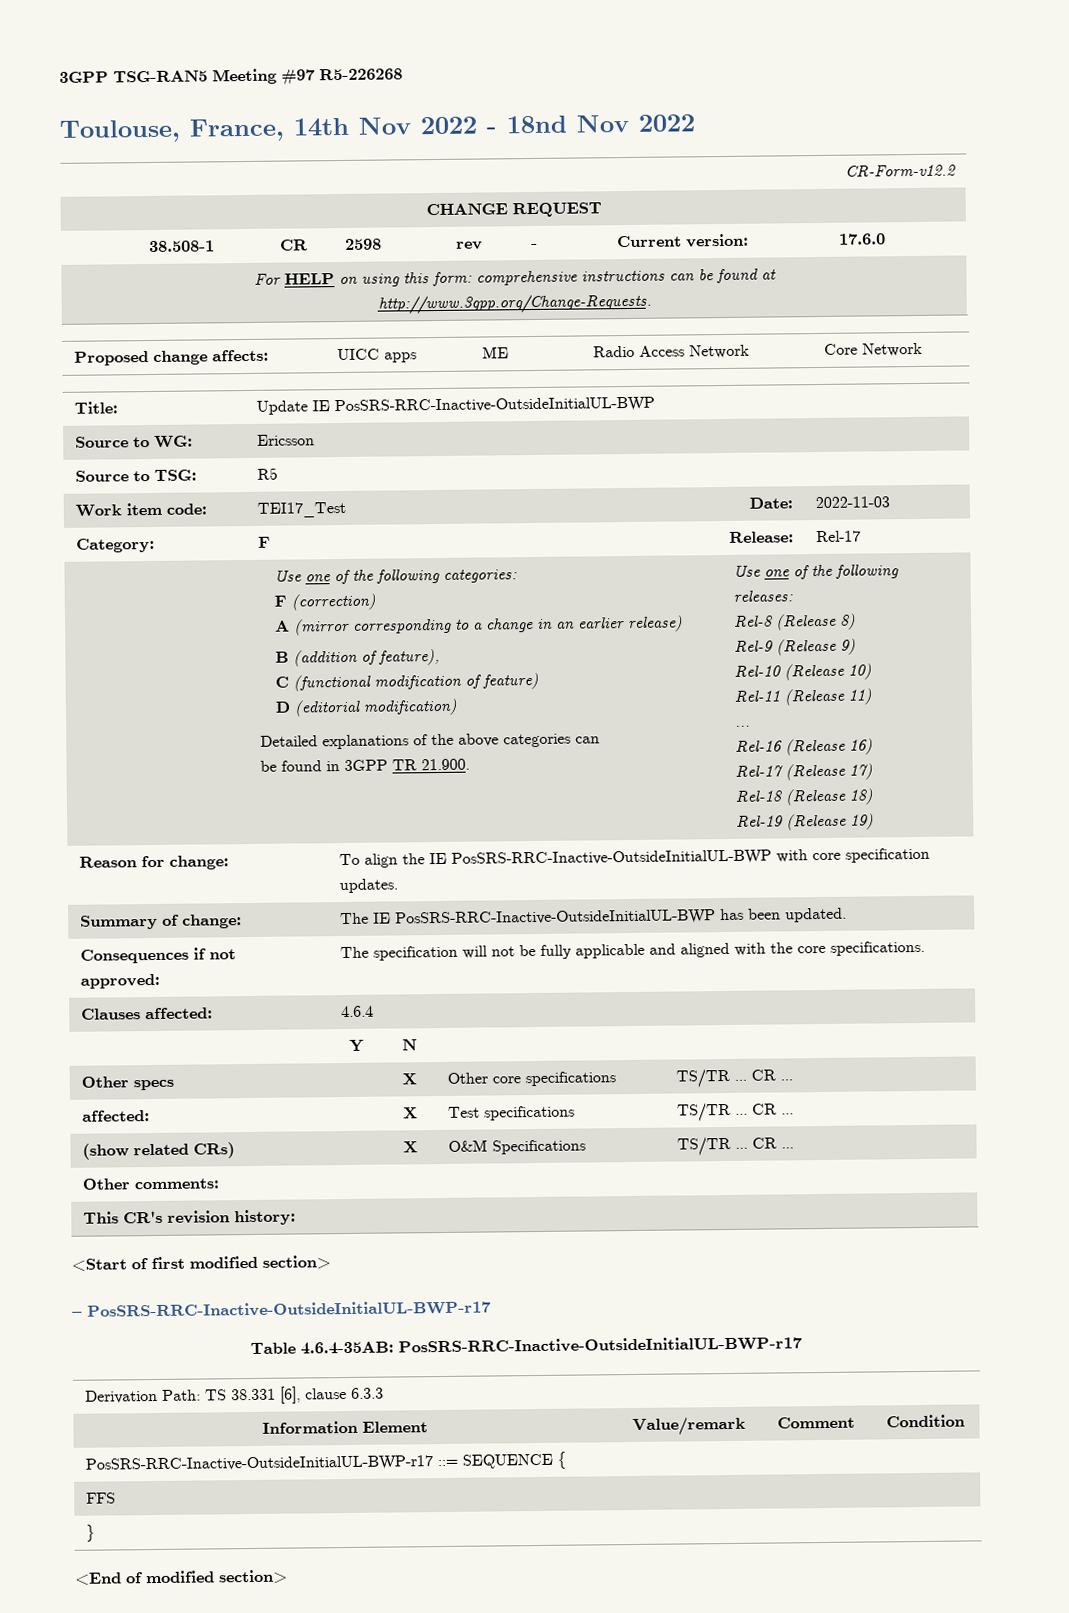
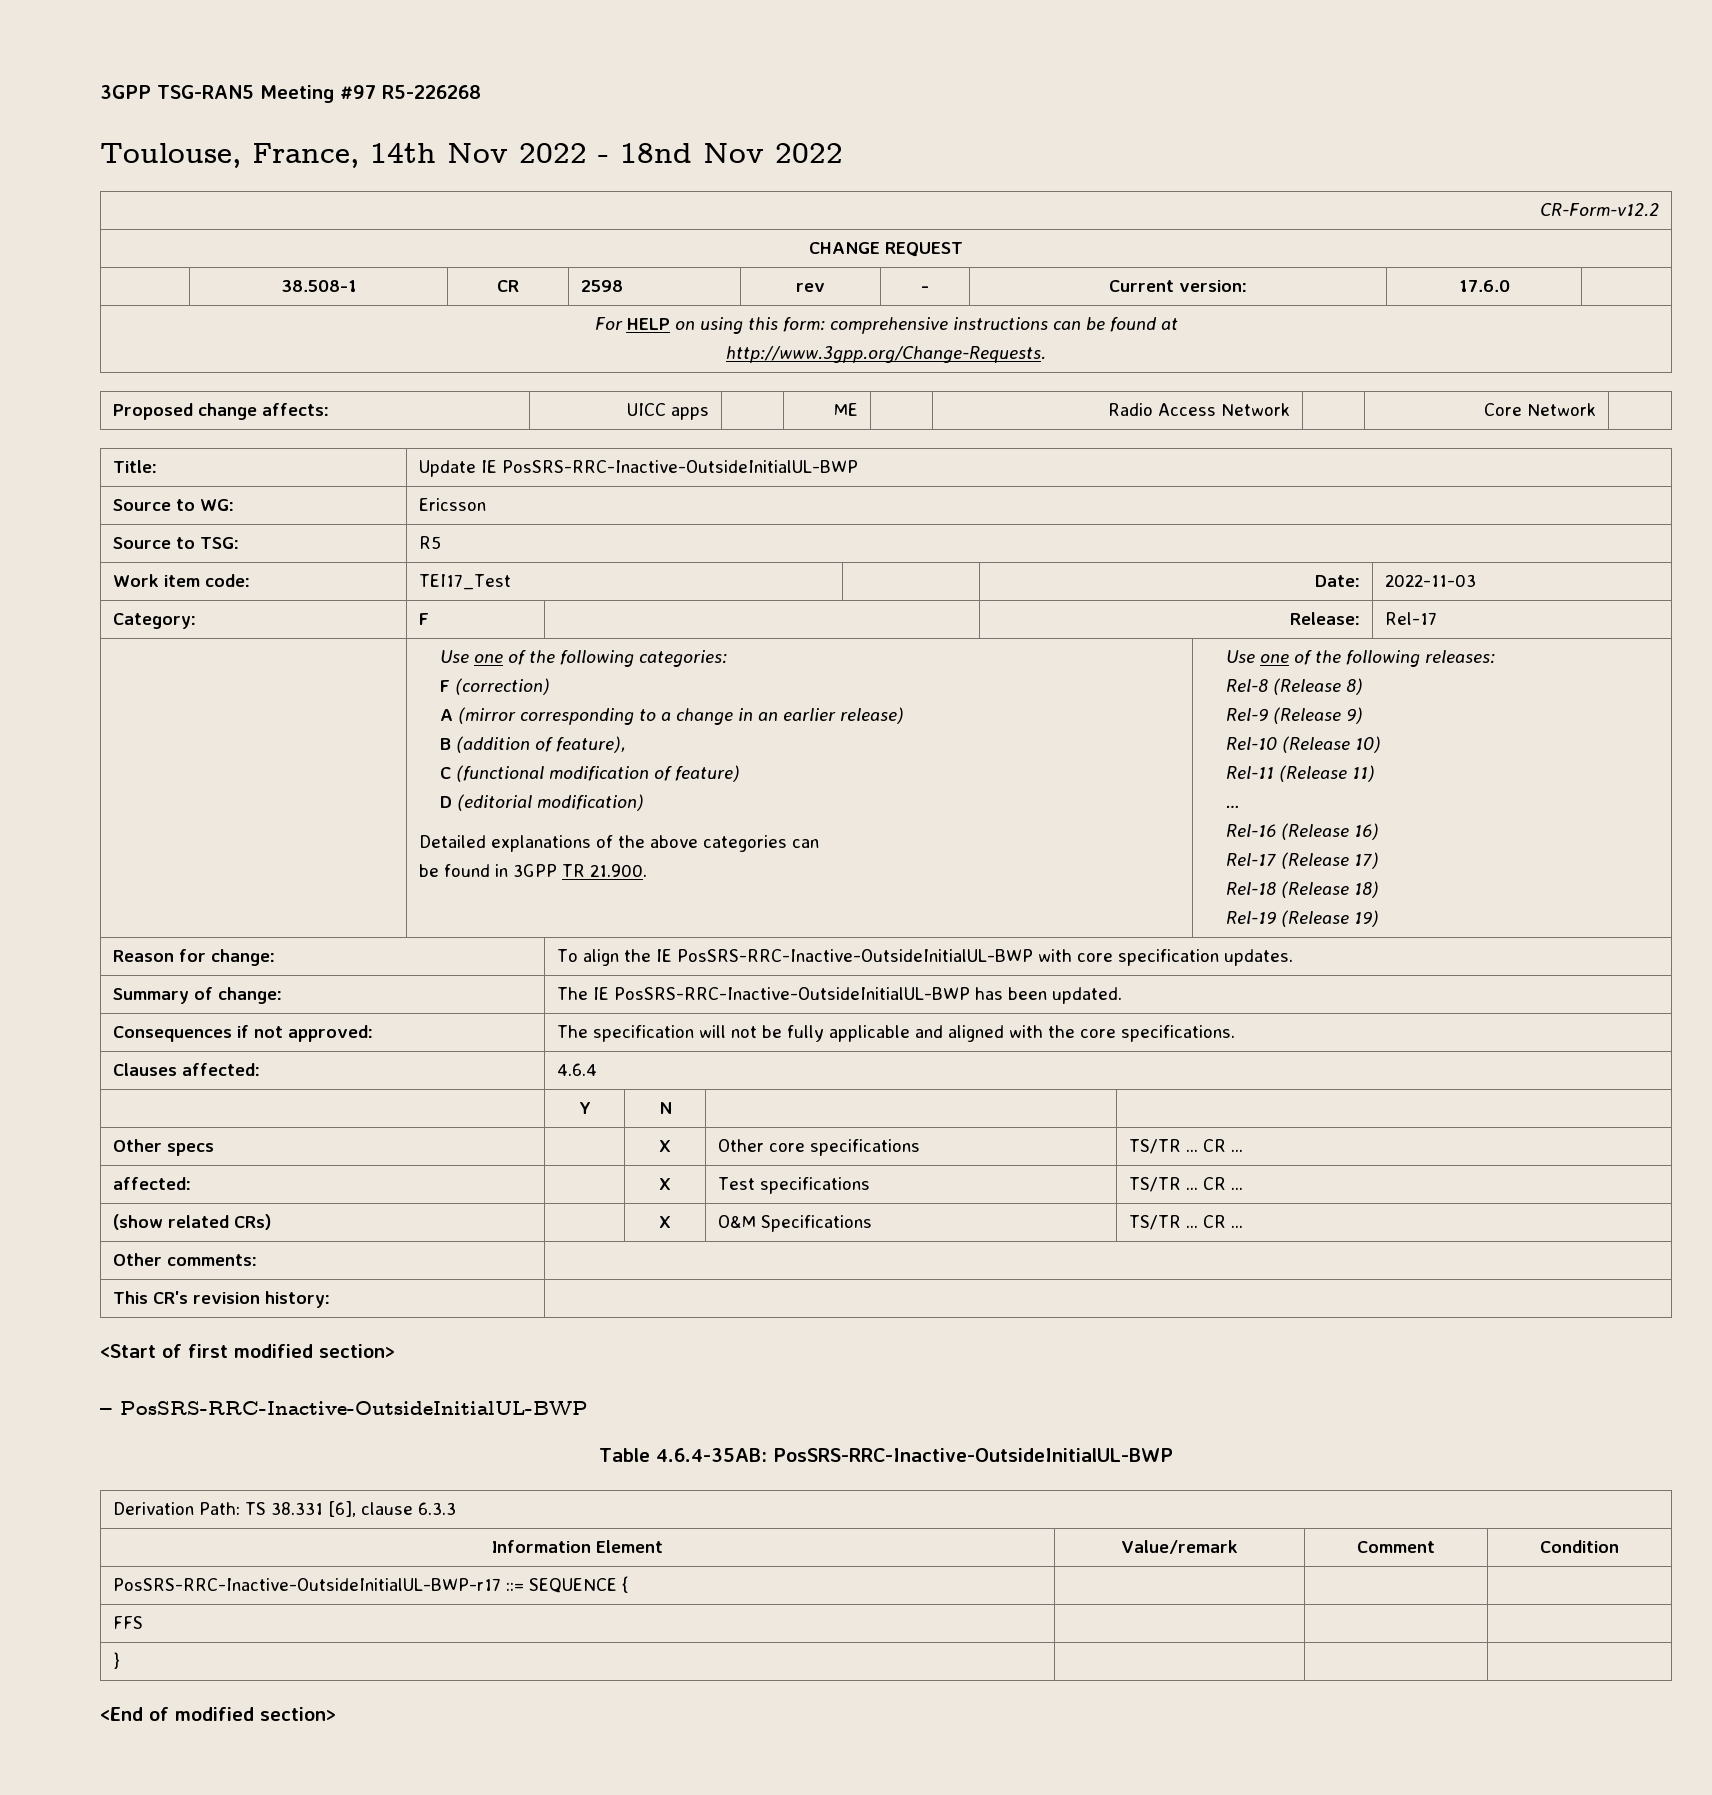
[87,1300,491,1318] PosSRS-RRC-Inactive-OutsideInitialUL-BWP-r17 -> [120,1401,588,1415] PosSRS-RRC-Inactive-OutsideInitialUL-BWP
[398,1336,802,1354] PosSRS-RRC-Inactive-OutsideInitialUL-BWP-r17 -> [773,1448,1173,1462] PosSRS-RRC-Inactive-OutsideInitialUL-BWP

